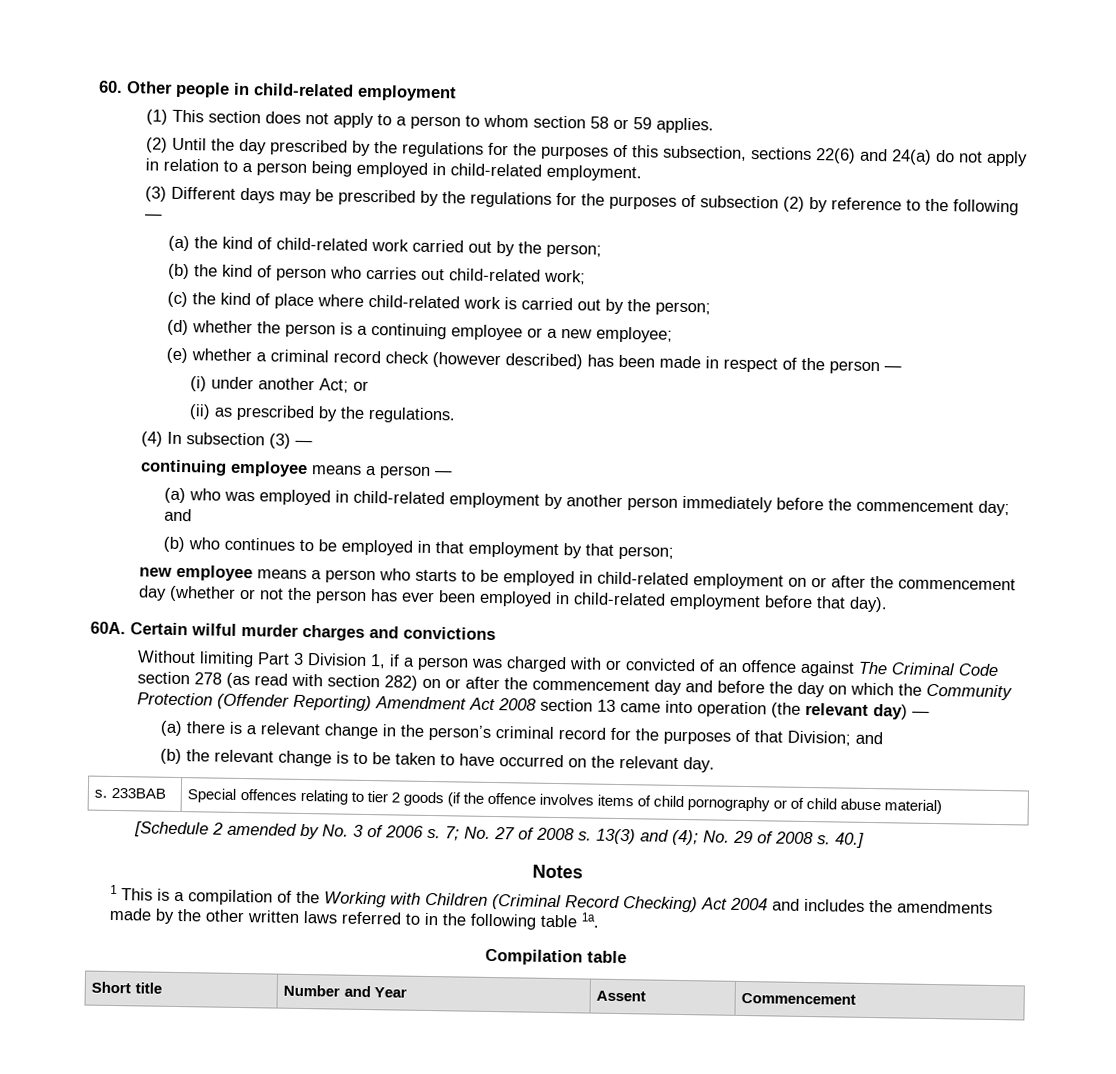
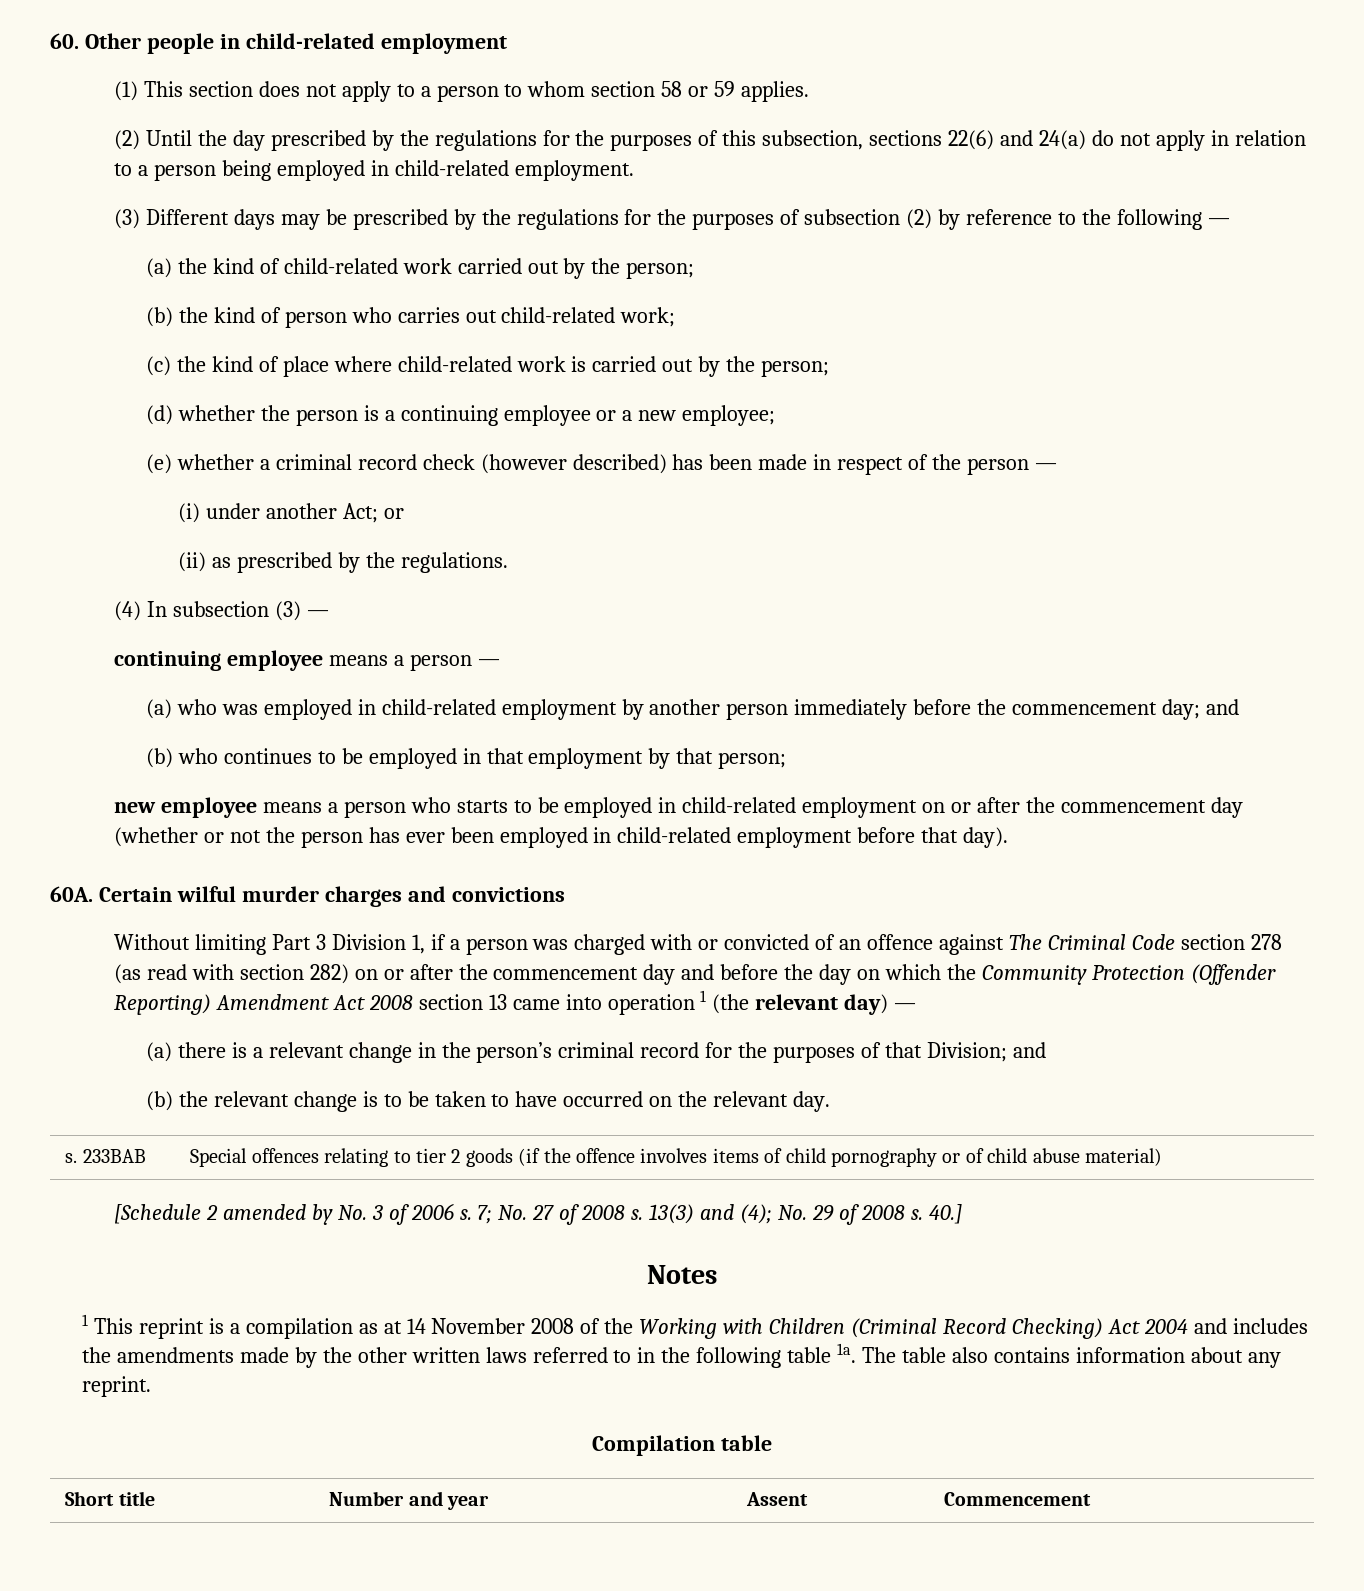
(767, 709) none -> [700,990,707,1002] 1
(153, 894) none -> [138,1318,204,1339] reprint
(273, 897) none -> [358,1318,575,1334] as at 14 November 2008
(600, 920) none -> [862,1347,1281,1368] [81,1376,151,1397] The table also contains information about any reprint.
[373,987,407,998] Year -> [447,1495,490,1510] year

